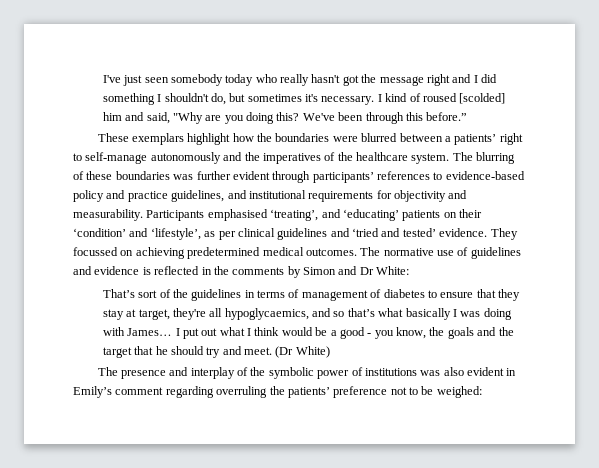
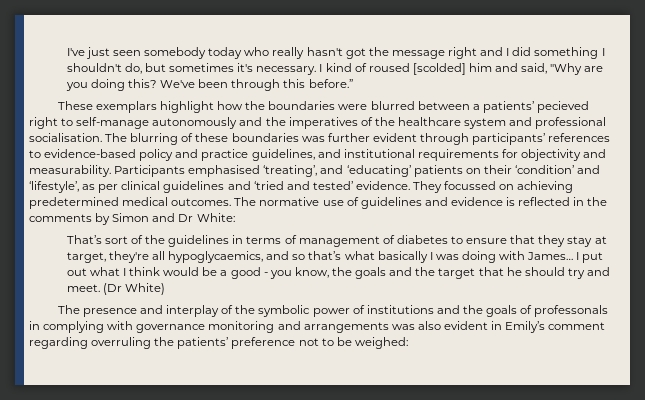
(497, 139) none -> [537,101,590,113] pecieved
[411,153,450,164] system. -> [464,117,607,129] [29,133,102,142] system and professional socialisation.
(417, 372) none -> [436,305,609,317] [29,321,389,333] and the goals of professonals in complying with governance monitoring and arrangements

